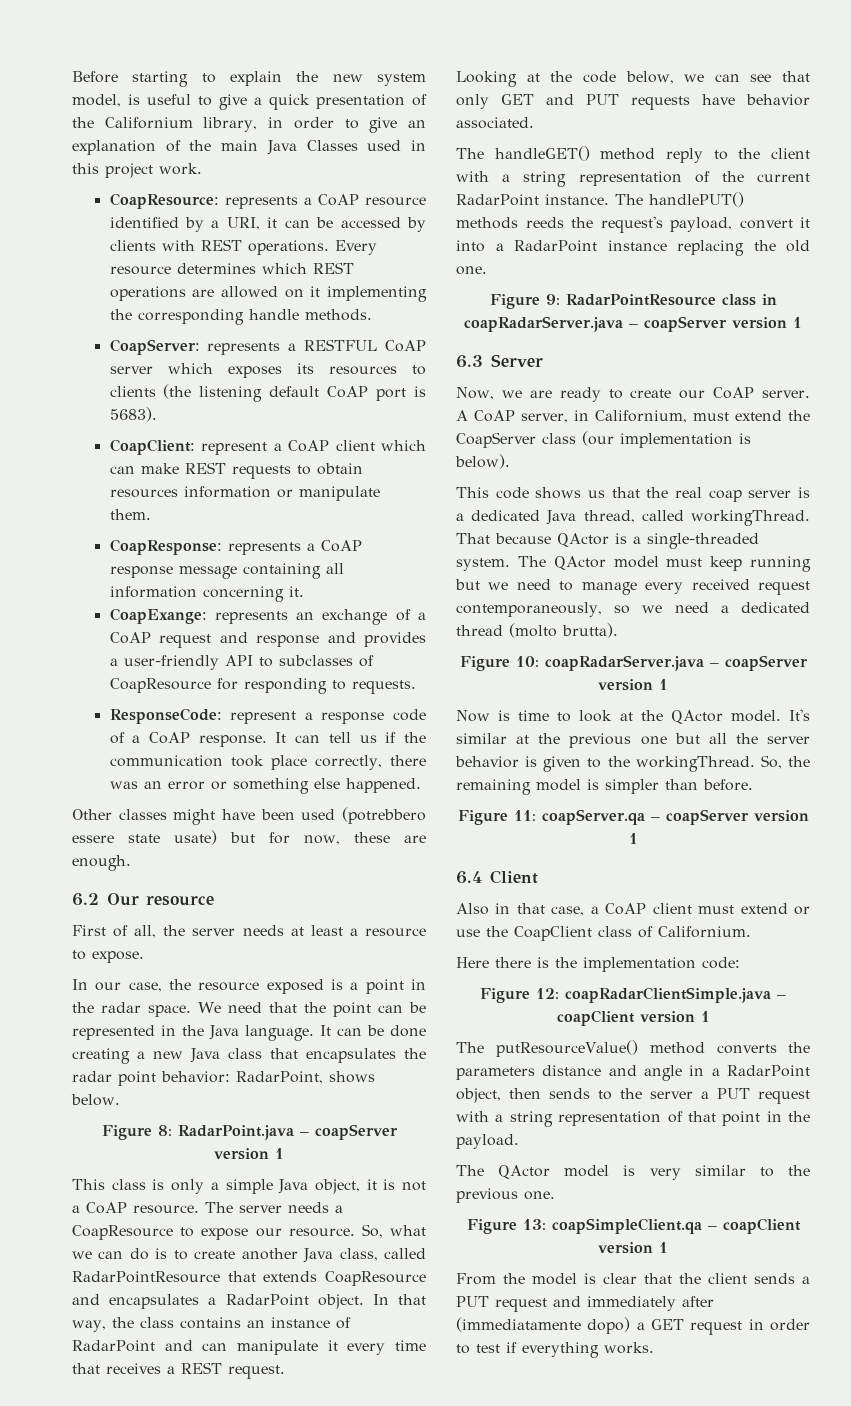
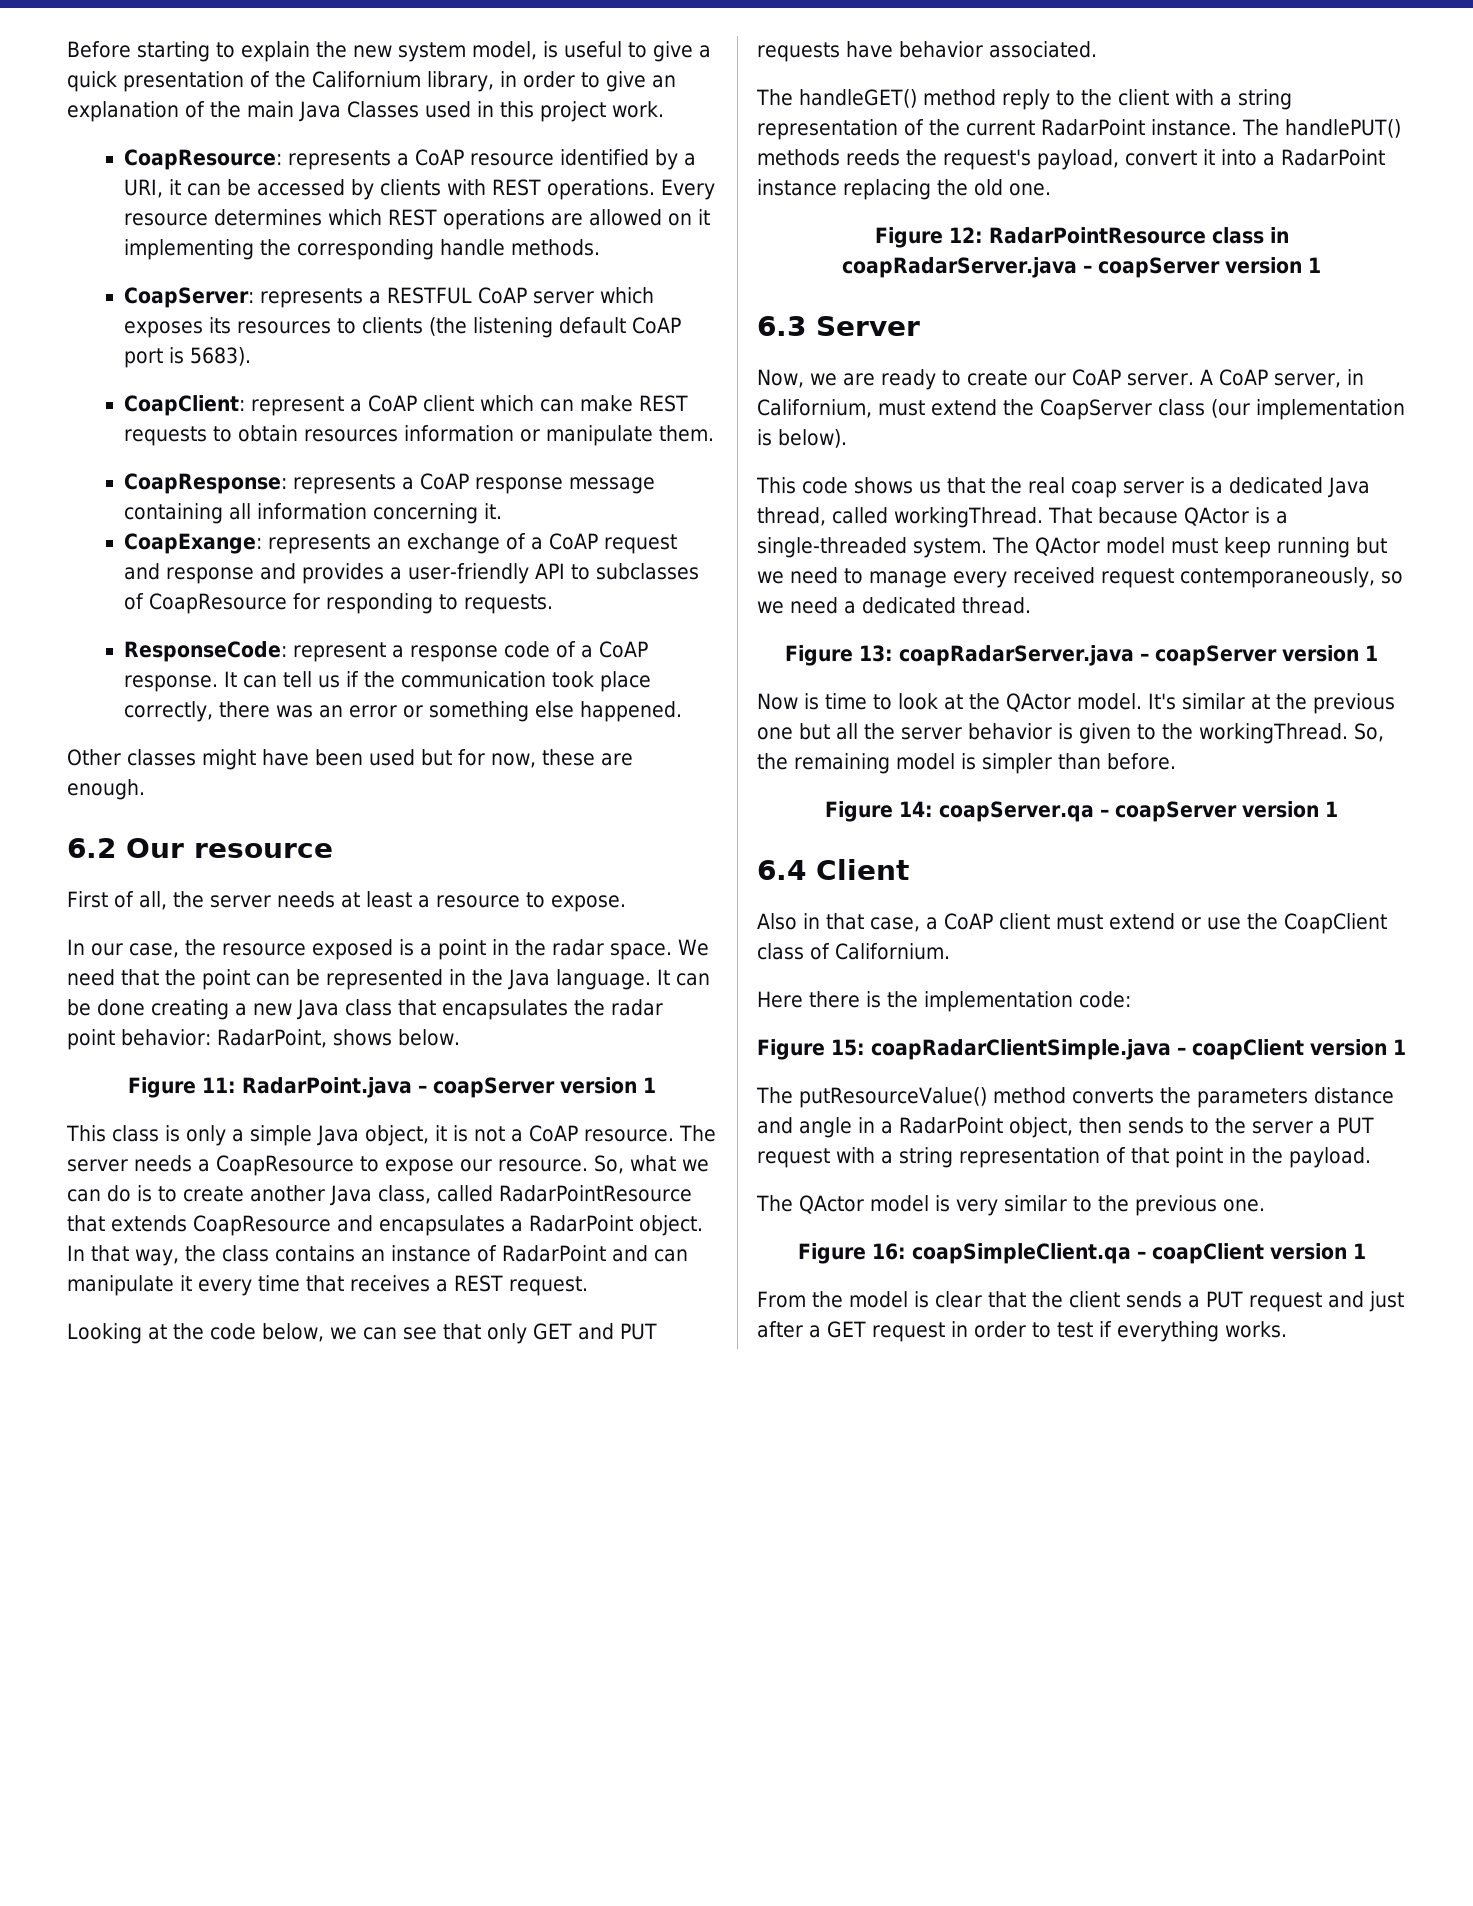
[341,807,426,824] [72,830,218,845] (potrebbero essere state usate) -> (415, 757) none
[157,1125,172,1136] 8: -> [201,1077,236,1093] 11:
[545,294,560,305] 9: -> [948,227,983,243] 12:
[456,623,618,638] [459,656,539,671] thread (molto brutta). // Figure 10: -> [962,597,1031,614] [784,645,893,666] thread. // Figure 13:
[513,810,536,821] 11: -> [899,801,934,817] 14:
[536,988,559,999] 12: -> [831,1039,865,1056] 15:
[522,1219,546,1230] 13: -> [871,1243,906,1260] 16:
[587,1296,714,1311] [456,1317,631,1334] immediately after (immediatamente dopo) -> [1368,1291,1404,1312] [757,1321,803,1338] just after

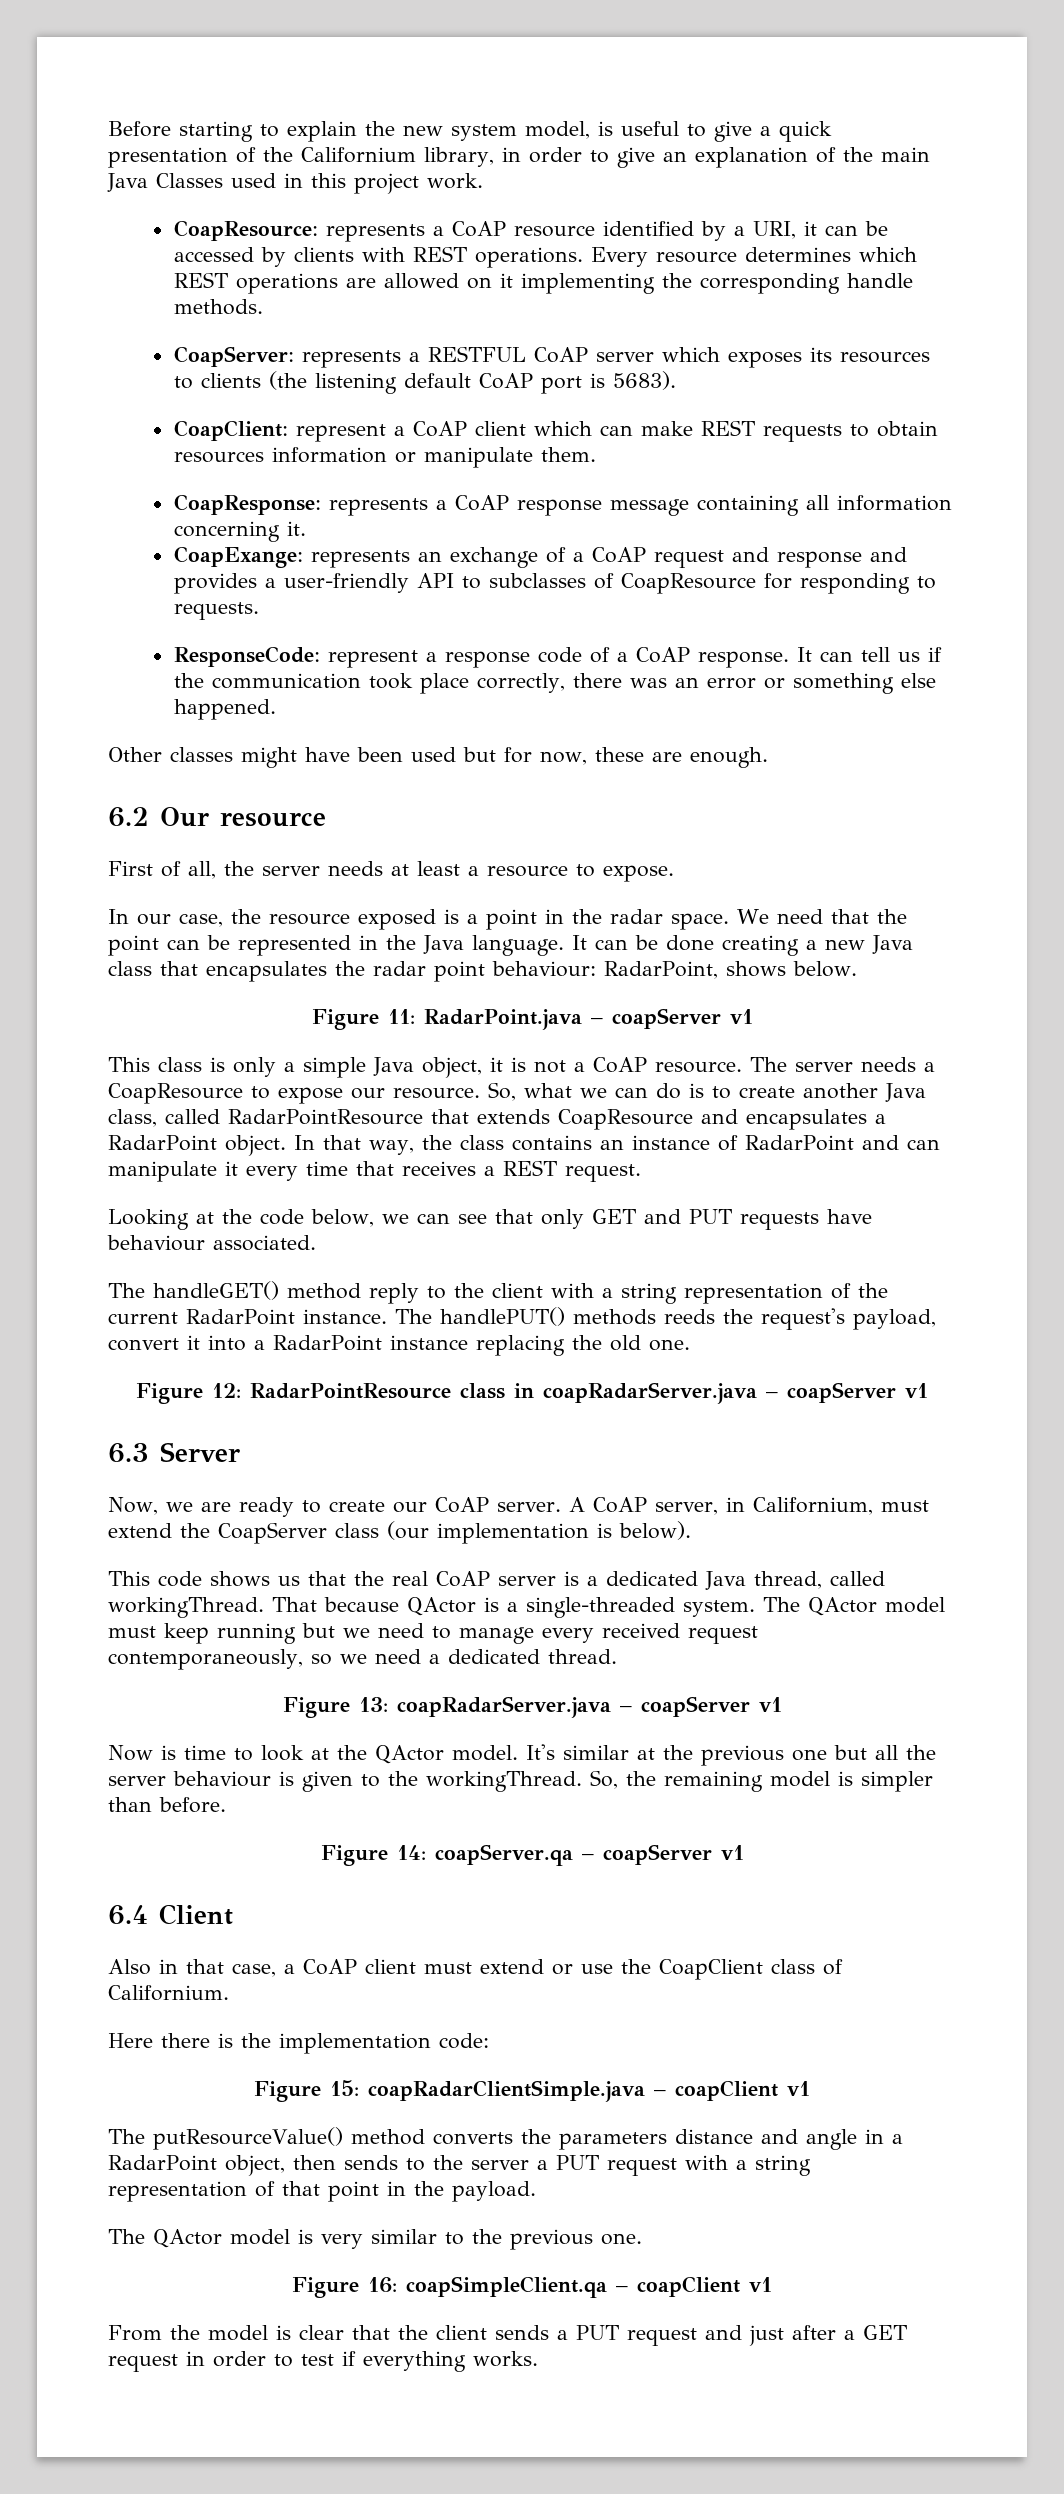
[121,1029,211,1046] behavior: -> [492,961,596,977] behaviour:
[559,1077,656,1094] version 1 -> [729,1009,753,1024] v1
[899,41,983,58] behavior -> [107,1235,205,1251] behaviour
[1225,257,1322,274] version 1 -> [904,1383,928,1398] v1
[1071,481,1117,498] coap -> [436,1571,490,1587] CoAP
[1282,645,1379,662] version 1 -> [758,1697,782,1712] v1
[968,723,1052,740] behavior -> [173,1771,271,1787] behaviour
[1241,801,1338,818] version 1 -> [720,1845,744,1860] v1
[1310,1039,1406,1056] version 1 -> [787,2081,810,2096] v1
[1269,1243,1366,1260] version 1 -> [749,2277,772,2292] v1

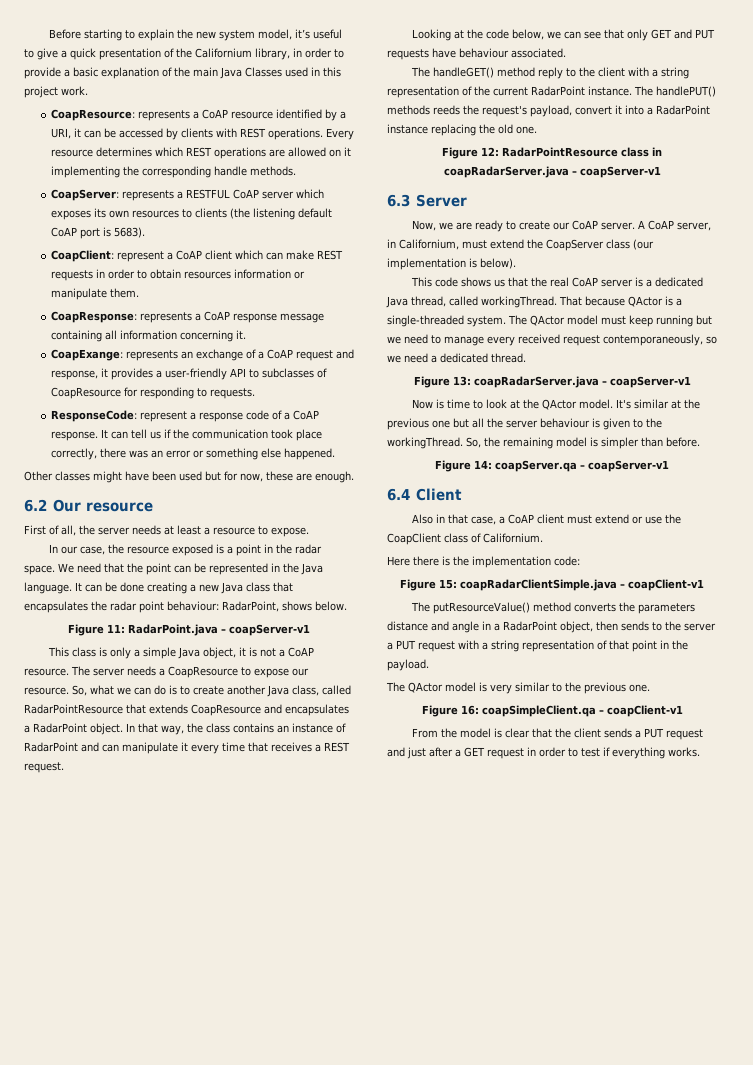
[598,121,613,136] is -> [295,29,311,39] it’s
[616,147,687,168] give an -> [24,67,98,79] provide a basic
(832, 354) none -> [108,210,129,218] own
(842, 433) none -> [95,269,135,279] in order
[776,547,907,568] response and -> [50,368,108,380] response, it
[611,1008,753,1029] coapServer v1 -> [229,624,310,636] coapServer-v1
[786,1382,928,1403] coapServer v1 -> [579,166,661,178] coapServer-v1
[640,1696,782,1717] coapServer v1 -> [609,376,691,388] coapServer-v1
[602,1844,744,1865] coapServer v1 -> [587,460,669,472] coapServer-v1
[675,2080,810,2101] coapClient v1 -> [628,579,704,591] coapClient-v1
[637,2276,772,2297] coapClient v1 -> [606,705,683,717] coapClient-v1

